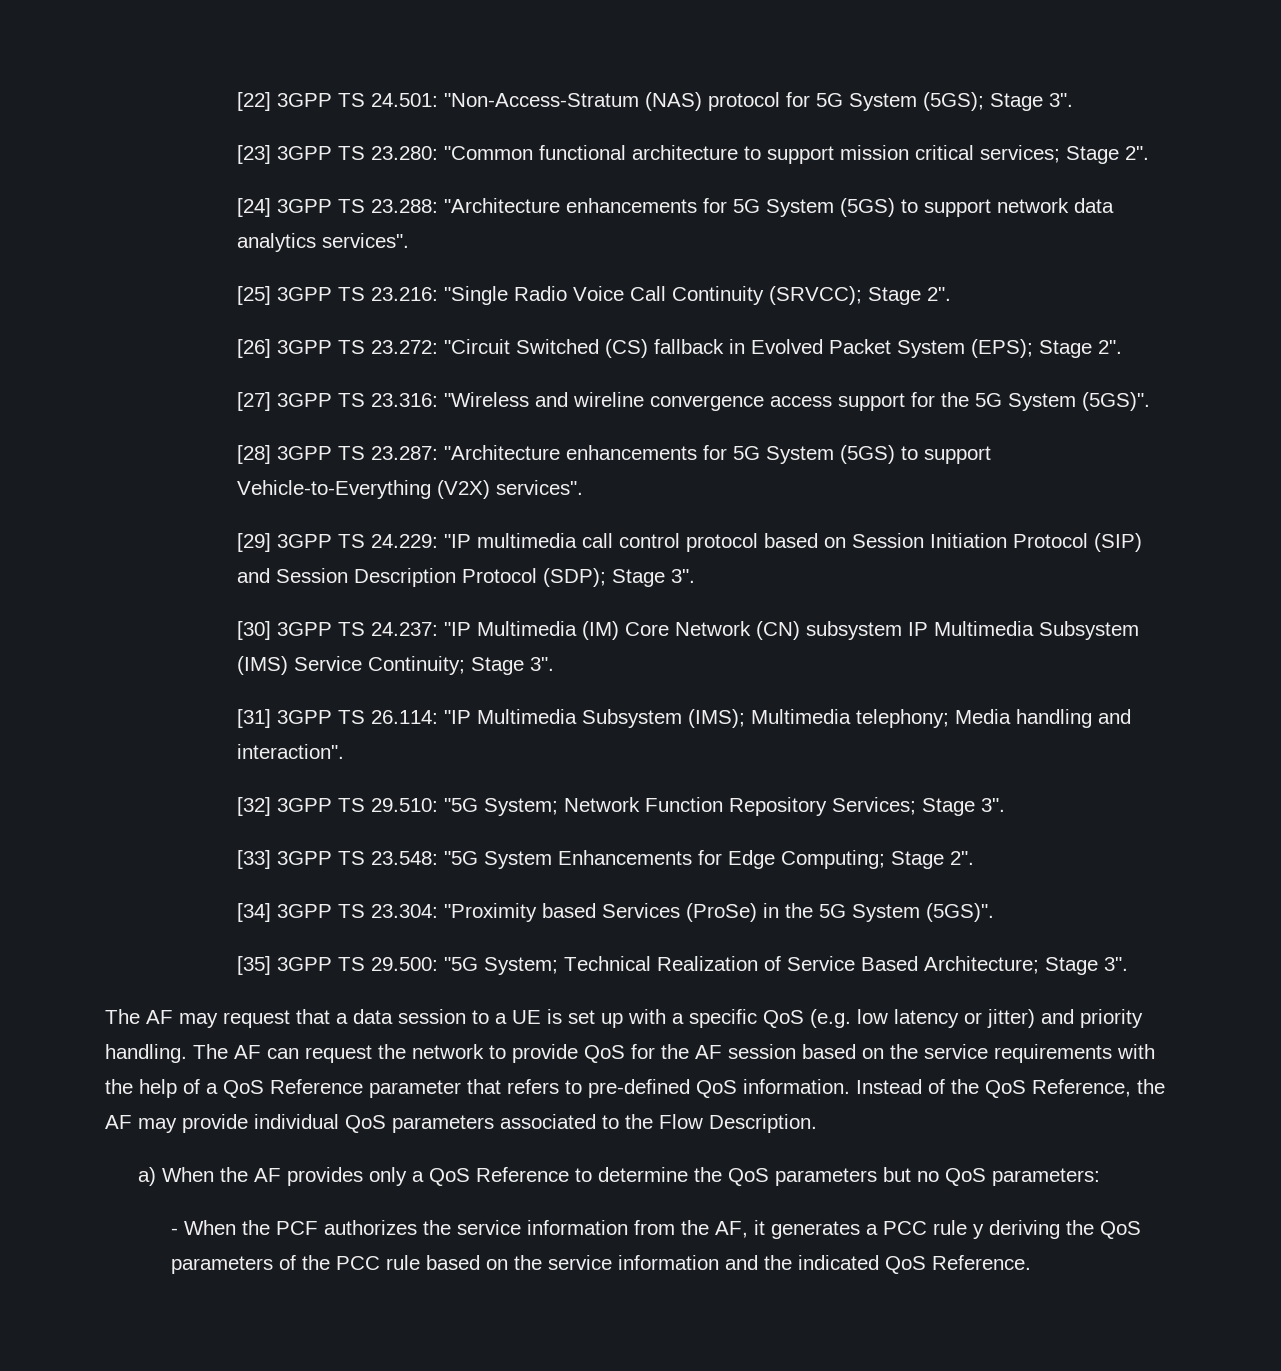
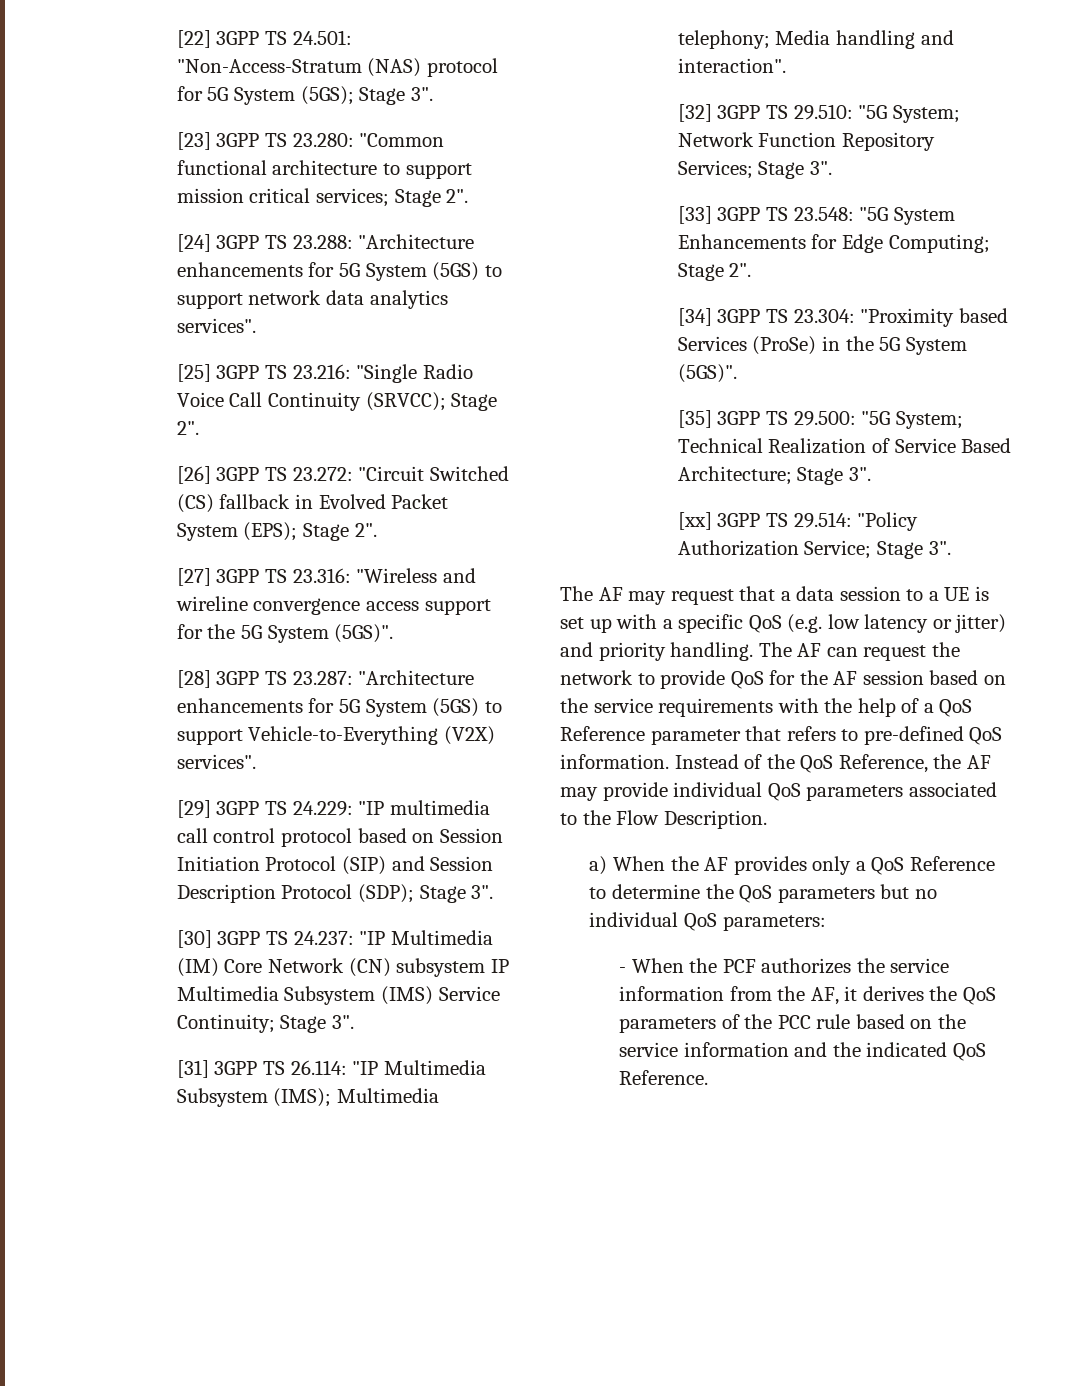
(1129, 964) none -> [677,512,919,531] [677,540,951,559] // [xx] 3GPP TS 29.514: "Policy Authorization Service; Stage 3".
(940, 1176) none -> [589,912,679,927] individual
[771,1220,1061,1239] generates a PCC rule y deriving -> [862,986,924,1001] derives

